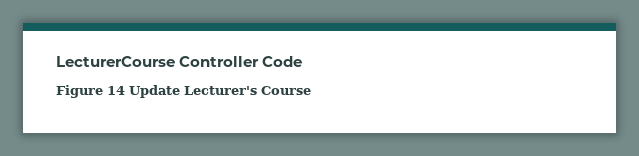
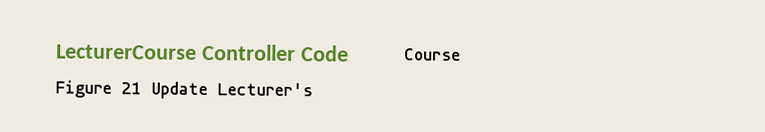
[107,86,125,95] 14 -> [121,82,142,95] 21

